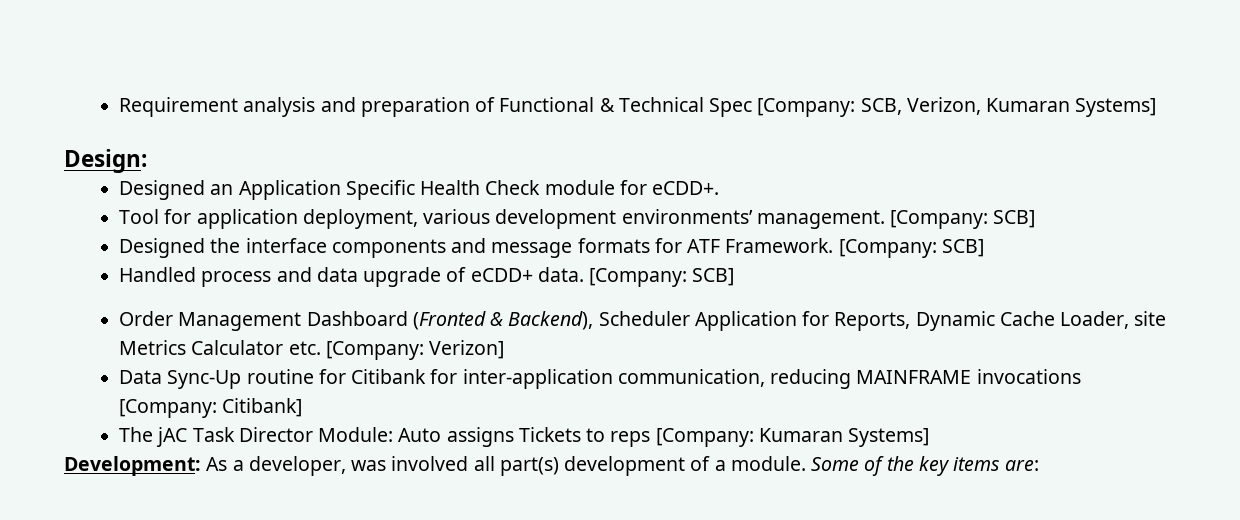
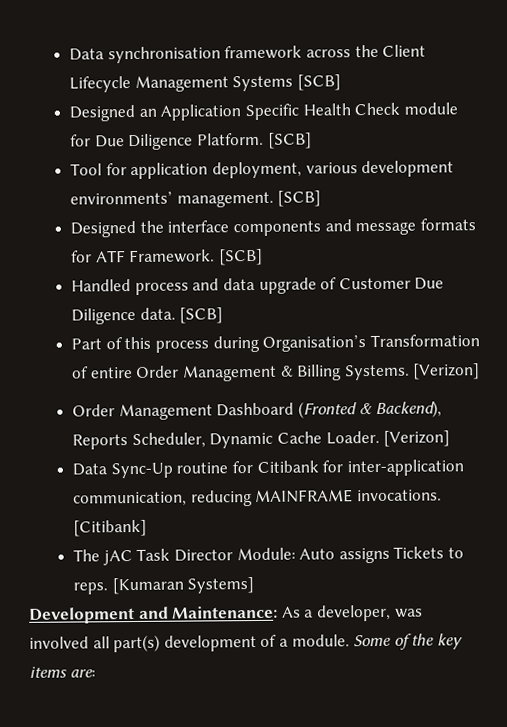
[119,97,1157,117] [64,149,147,173] Requirement analysis and preparation of Functional & Technical Spec [Company: SCB, Verizon, Kumaran Systems] // Design: -> [69,44,427,64] [69,74,342,93] Data synchronisation framework across the Client Lifecycle Management Systems [SCB]
[652,181,720,195] eCDD+. -> [94,132,312,151] Due Diligence Platform. [SCB]
[890,210,1036,229] [Company: SCB] -> [277,190,322,207] [SCB]
[838,239,984,258] [Company: SCB] -> [219,248,264,266] [SCB]
[470,267,735,287] eCDD+ data. [Company: SCB] -> [338,277,445,290] [71,307,224,325] [71,334,480,353] [72,363,481,382] Customer Due Diligence data. [SCB] // Part of this process during Organisation’s Transformation of entire Order Management & Billing Systems. [Verizon]
[598,311,1167,331] [119,340,505,360] Scheduler Application for Reports, Dynamic Cache Loader, site Metrics Calculator etc. [Company: Verizon] -> [72,430,451,450] Reports Scheduler, Dynamic Cache Loader. [Verizon]
[976,369,1081,384] [119,398,303,418] invocations [Company: Citibank] -> [357,489,443,502] [73,519,148,537] invocations. [Citibank]
[610,428,930,447] [64,456,201,476] reps [Company: Kumaran Systems] // Development: -> [73,576,255,595] [29,605,279,624] reps. [Kumaran Systems] // Development and Maintenance:

